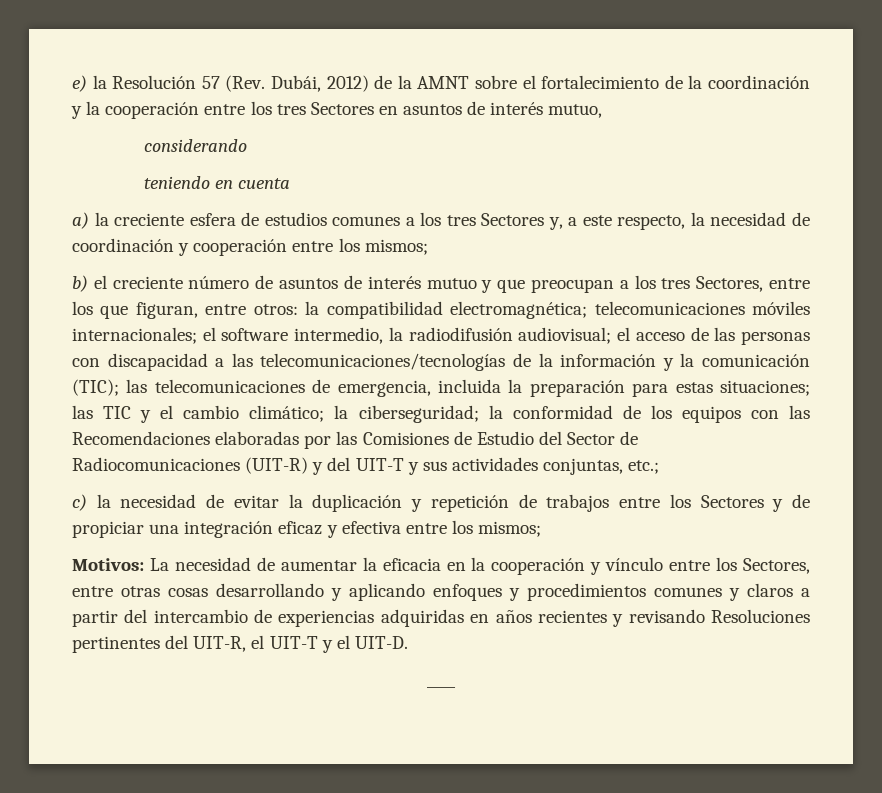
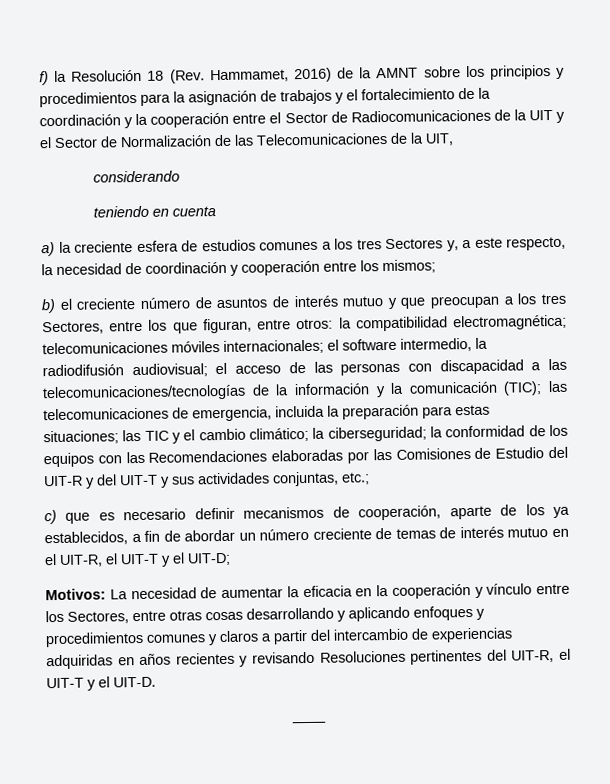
[72,75,87,92] e) -> [39,71,49,86] f)
[201,75,517,92] 57 (Rev. Dubái, 2012) de la AMNT sobre -> [147,65,565,84] [39,89,344,108] 18 (Rev. Hammamet, 2016) de la AMNT sobre los principios y procedimientos para la asignación de trabajos y
[250,101,603,118] los tres Sectores en asuntos de interés mutuo, -> [269,109,565,124] [39,132,454,149] el Sector de Radiocomunicaciones de la UIT y el Sector de Normalización de las Telecomunicaciones de la UIT,
[567,431,639,445] [72,457,309,474] Sector de Radiocomunicaciones (UIT-R) -> [43,475,83,487] UIT-R
[96,494,811,512] [72,520,542,538] la necesidad de evitar la duplicación y repetición de trabajos entre los Sectores y de propiciar una integración eficaz y efectiva entre los mismos; -> [65,504,570,524] [44,526,569,546] [44,552,231,567] que es necesario definir mecanismos de cooperación, aparte de los ya establecidos, a fin de abordar un número creciente de temas de interés mutuo en el UIT-R, el UIT-T y el UIT-D;

